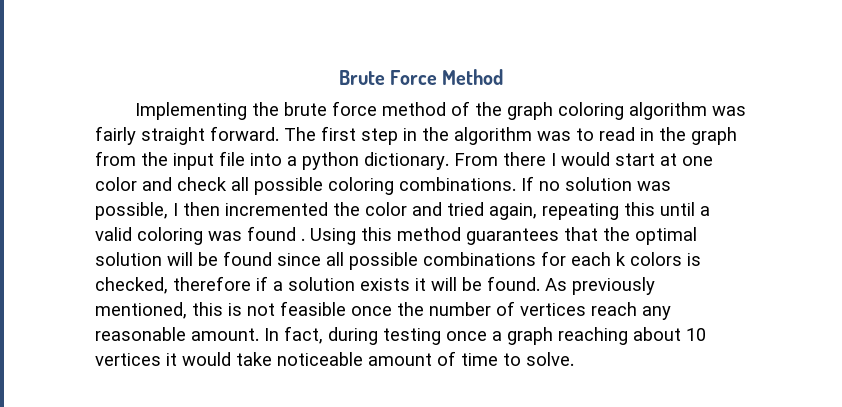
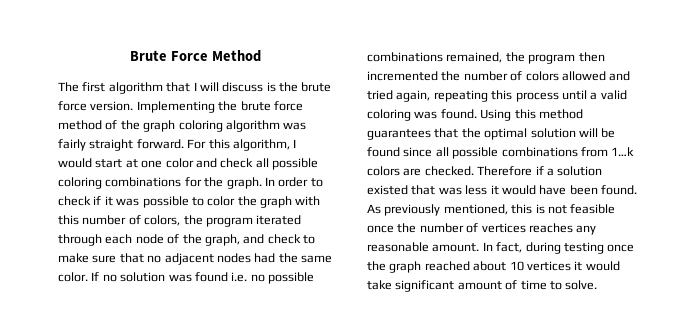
(504, 77) none -> [58,82,332,94] [58,101,134,111] The first algorithm that I will discuss is the brute force version.
[284,126,737,145] [95,151,546,170] The first step in the algorithm was to read in the graph from the input file into a python dictionary. From there -> [187,139,290,151] For this algorithm,
[399,176,671,191] [95,202,407,220] combinations. If no solution was possible, I then incremented the color -> [105,177,323,189] [58,196,321,208] [58,215,302,227] [58,234,315,246] [58,253,332,265] [58,272,314,284] [367,52,605,64] [367,71,606,81] combinations for the graph. In order to check if it was possible to color the graph with this number of colors, the program iterated through each node of the graph, and check to make sure that no adjacent nodes had the same color. If no solution was found i.e. no possible combinations remained, the program then incremented the number of colors allowed
(655, 209) none -> [515,92,559,102] process
[247,226,305,241] found . -> [440,109,477,119] found.
[541,251,701,266] [95,276,482,294] for each k colors is checked, therefore if a solution exists it will be -> [580,147,635,157] [367,166,603,176] [367,185,598,195] from 1…k colors are checked. Therefore if a solution existed that was less it would have been
[591,302,637,316] reach -> [528,223,573,233] reaches
[492,327,628,345] a graph reaching -> [367,261,470,273] the graph reached
[277,352,363,366] noticeable -> [395,280,455,292] significant

